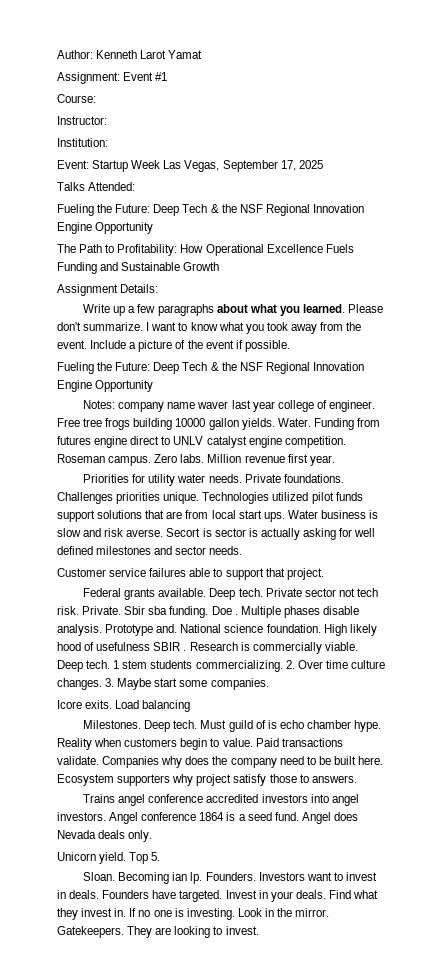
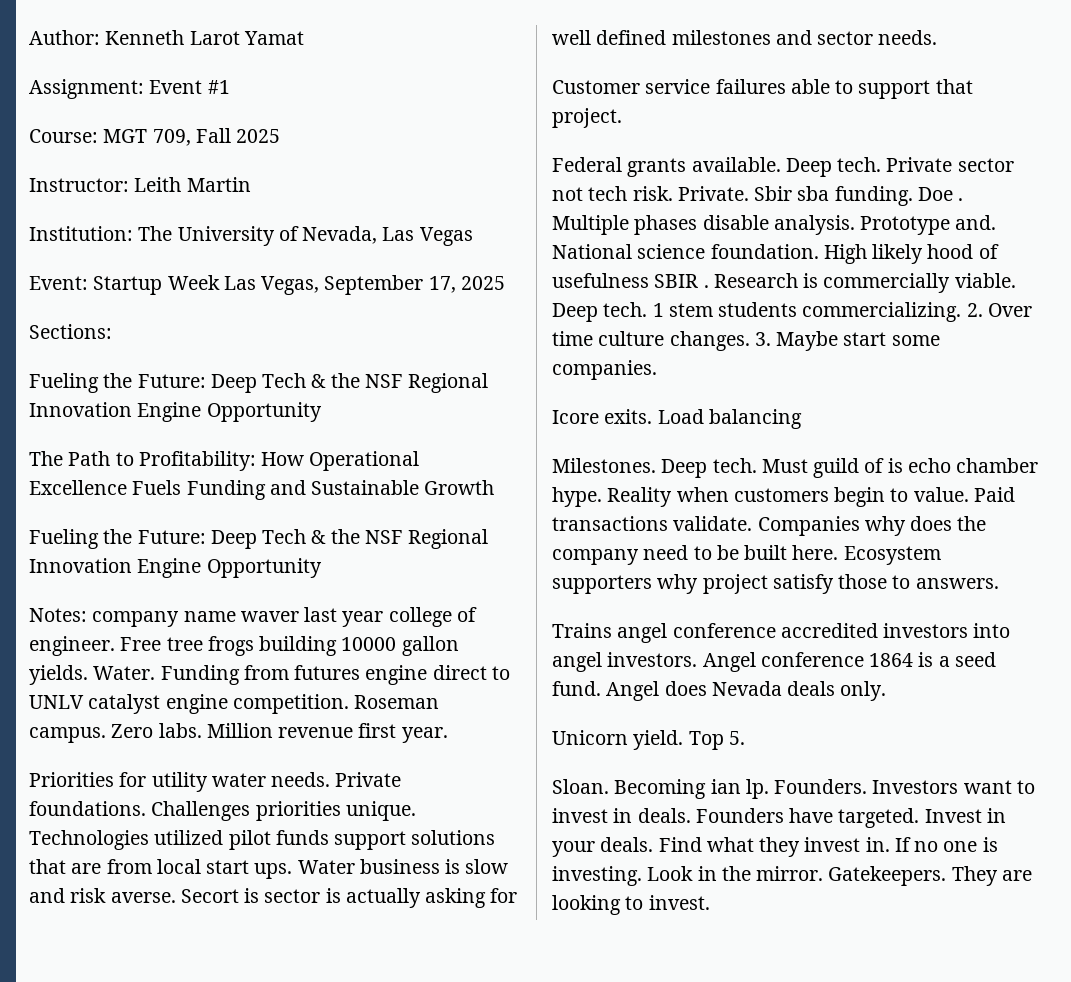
(96, 98) none -> [103,128,281,146] MGT 709, Fall 2025
(107, 120) none -> [134,177,251,192] Leith Martin
(108, 142) none -> [138,226,473,246] The University of Nevada, Las Vegas
[57,182,136,191] Talks Attended: -> [29,324,112,339] Sections:
[57,284,159,296] [83,304,384,316] [57,322,362,334] [57,340,290,352] // Assignment Details: // Write up a few paragraphs about what you learned. Please don't summarize. I want to know what you took away from the event. Include a picture of the event if possible. -> (495, 487) none

